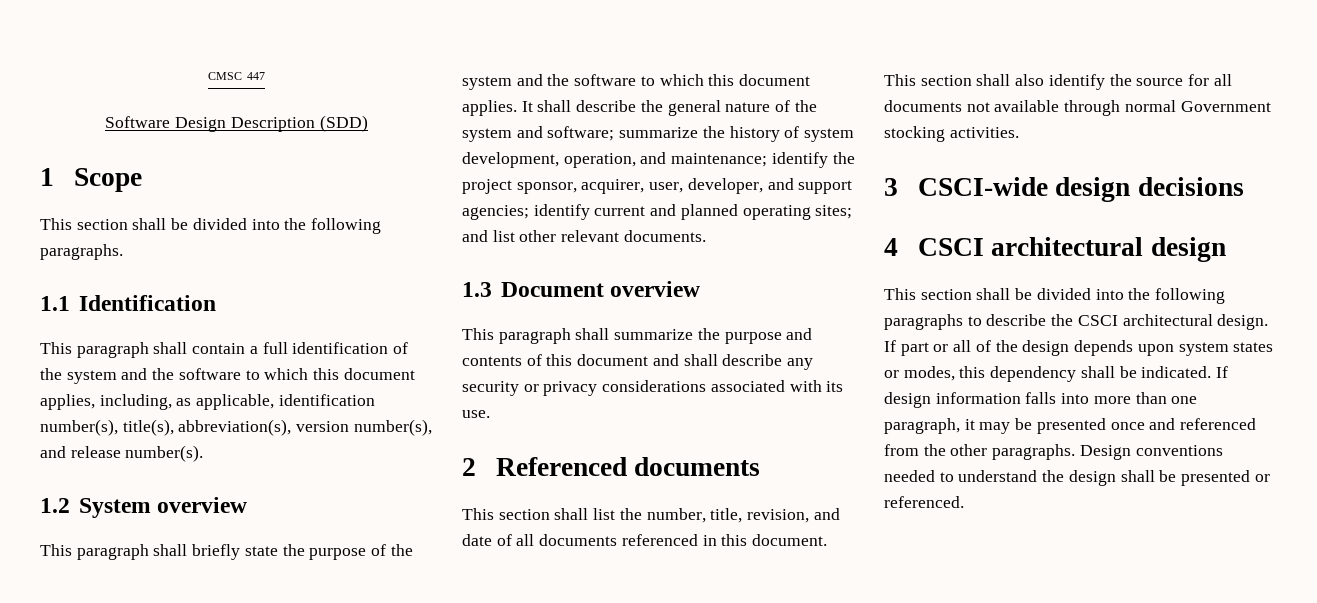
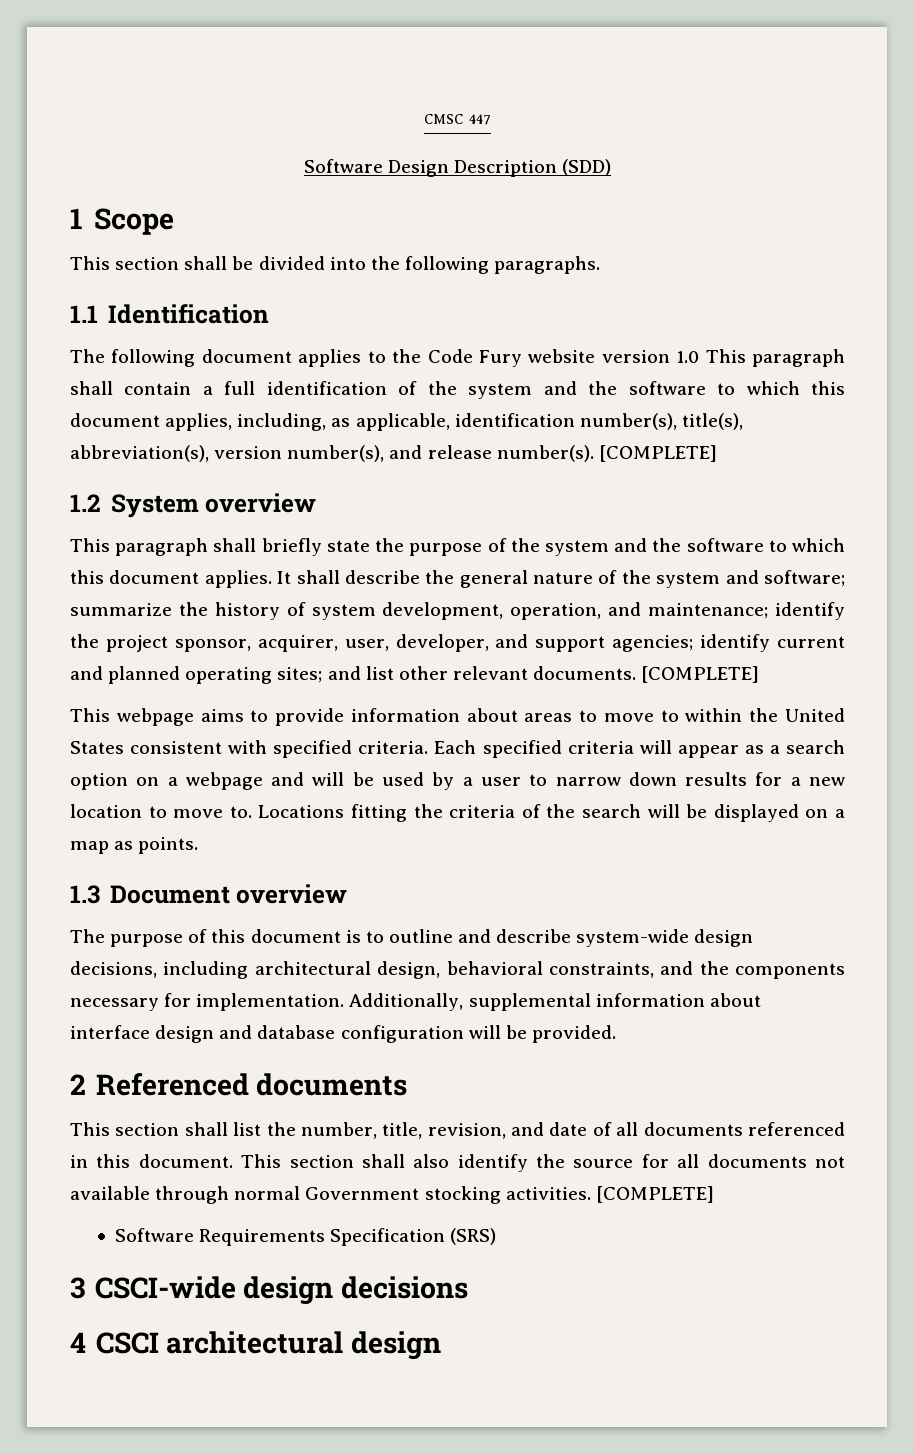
(216, 303) none -> [70,349,700,367] The following document applies to the Code Fury website version 1.0
(204, 453) none -> [598,445,717,462] [COMPLETE]
[462,281,701,297] [462,328,813,344] [462,354,814,370] [462,380,844,396] [462,410,490,418] // 1.3 Document overview // This paragraph shall summarize the purpose and contents of this document and shall describe any security or privacy considerations associated with its use. -> [641,666,760,683] [70,708,845,726] [70,740,846,758] [70,772,845,790] [70,804,846,822] [70,837,199,854] [70,884,348,904] [70,929,754,947] [70,961,845,979] [70,993,761,1011] [70,1025,616,1043] [COMPLETE] // This webpage aims to provide information about areas to move to within the United States consistent with specified criteria. Each specified criteria will appear as a search option on a webpage and will be used by a user to narrow down results for a new location to move to. Locations fitting the criteria of the search will be displayed on a map as points. // 1.3 Document overview // The purpose of this document is to outline and describe system-wide design decisions, including architectural design, behavioral constraints, and the components necessary for implementation. Additionally, supplemental information about interface design and database configuration will be provided.
(1019, 132) none -> [595,1186,714,1203] [115,1228,497,1246] [COMPLETE] // Software Requirements Specification (SRS)
[884,288,1226,304] [884,314,1269,330] [884,340,1274,356] [884,366,1229,382] [884,392,1198,408] [884,418,1257,434] [884,444,1223,460] [884,470,1270,486] [884,496,964,508] // This section shall be divided into the following paragraphs to describe the CSCI architectural design. If part or all of the design depends upon system states or modes, this dependency shall be indicated. If design information falls into more than one paragraph, it may be presented once and referenced from the other paragraphs. Design conventions needed to understand the design shall be presented or referenced. -> (441, 1345) none

